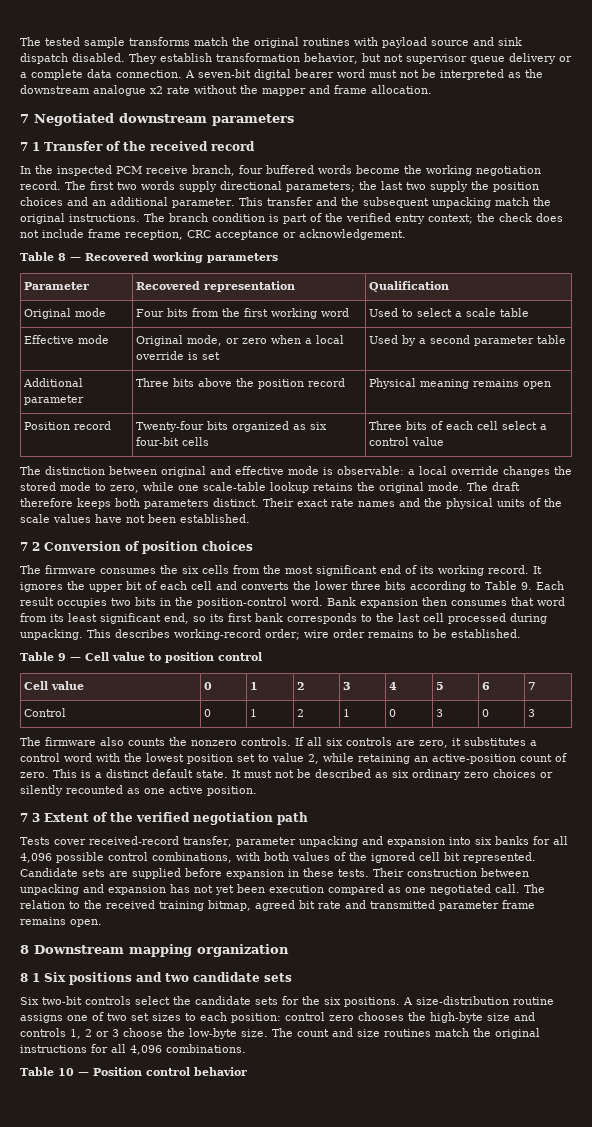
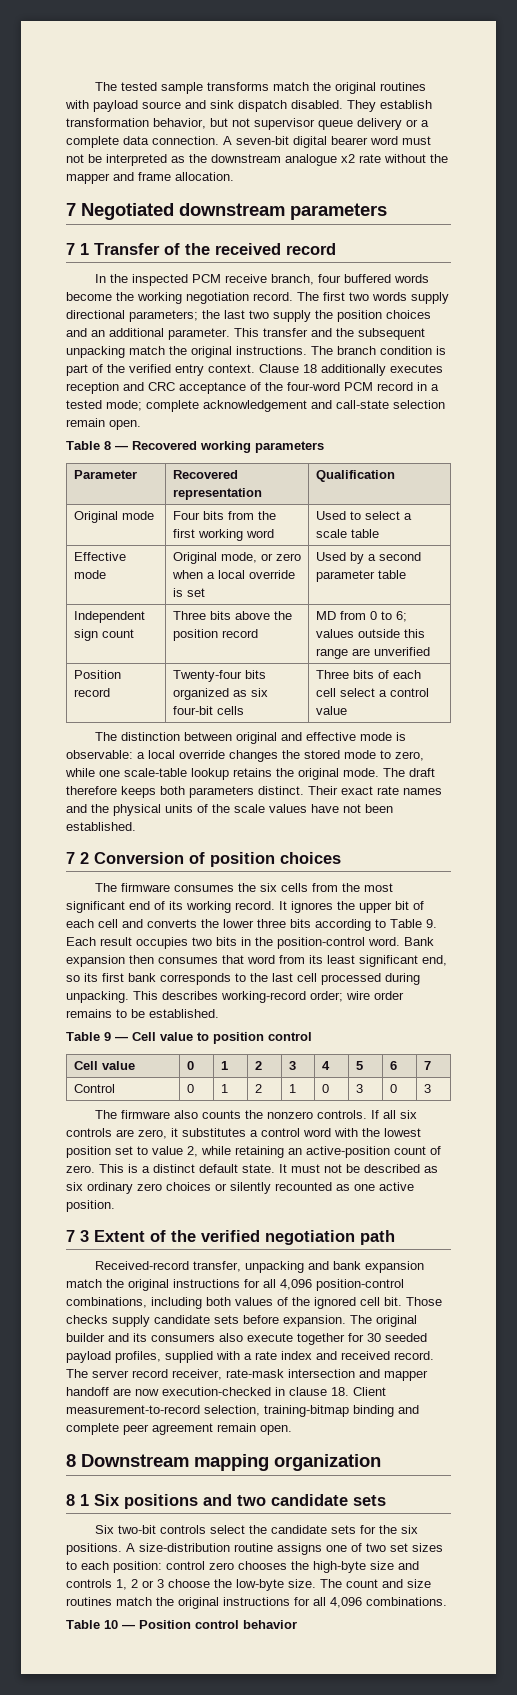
[428,213,563,224] [20,229,406,240] context; the check does not include frame reception, CRC acceptance or acknowledgement. -> [208,364,443,376] [66,382,439,394] [66,400,445,412] [66,418,141,430] context. Clause 18 additionally executes reception and CRC acceptance of the four-word PCM record in a tested mode; complete acknowledgement and call-state selection remain open.
[23,378,84,387] [24,395,85,405] Additional parameter -> [73,611,145,623] [73,629,134,641] Independent sign count
[369,378,552,389] Physical meaning remains open -> [315,611,407,622] [315,629,425,638] [315,647,430,659] MD from 0 to 6; values outside this range are unverified
[20,836,568,847] [20,852,260,863] Tests cover received-record transfer, parameter unpacking and expansion into six banks for all 4,096 possible control combinations, with -> [94,1261,424,1273] [66,1279,404,1291] [66,1297,202,1309] Received-record transfer, unpacking and bank expansion match the original instructions for all 4,096 position-control combinations, including
[444,852,536,863] [20,868,529,879] [20,884,545,895] [20,900,535,911] [20,917,66,925] bit represented. Candidate sets are supplied before expansion in these tests. Their construction between unpacking and expansion has not yet been execution compared as one negotiated call. The relation to the received training bitmap, agreed bit rate and transmitted parameter frame remains -> [384,1297,442,1306] [66,1315,417,1327] [66,1333,427,1345] [66,1351,434,1363] [66,1369,428,1381] [66,1387,386,1396] [66,1405,419,1417] [66,1423,256,1435] bit. Those checks supply candidate sets before expansion. The original builder and its consumers also execute together for 30 seeded payload profiles, supplied with a rate index and received record. The server record receiver, rate-mask intersection and mapper handoff are now execution-checked in clause 18. Client measurement-to-record selection, training-bitmap binding and complete peer agreement remain

